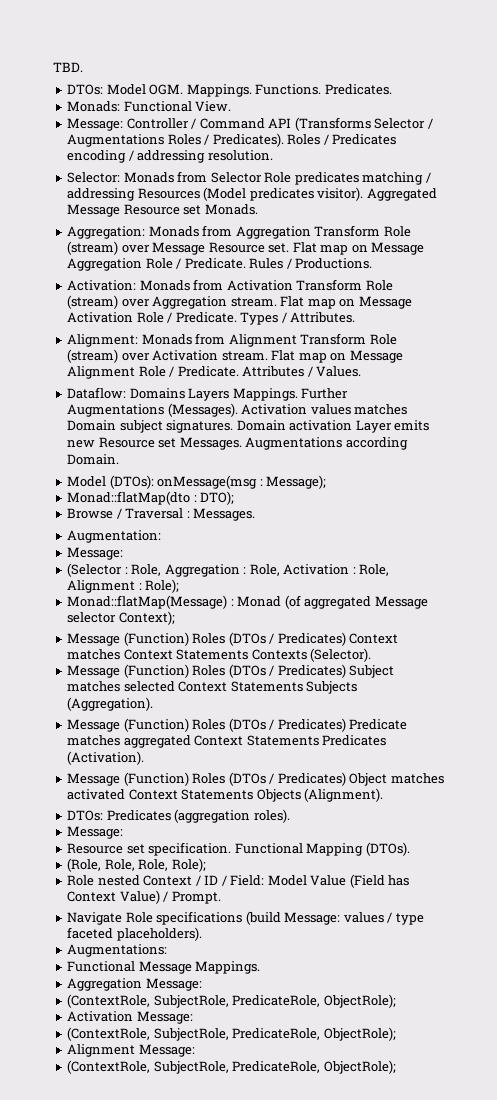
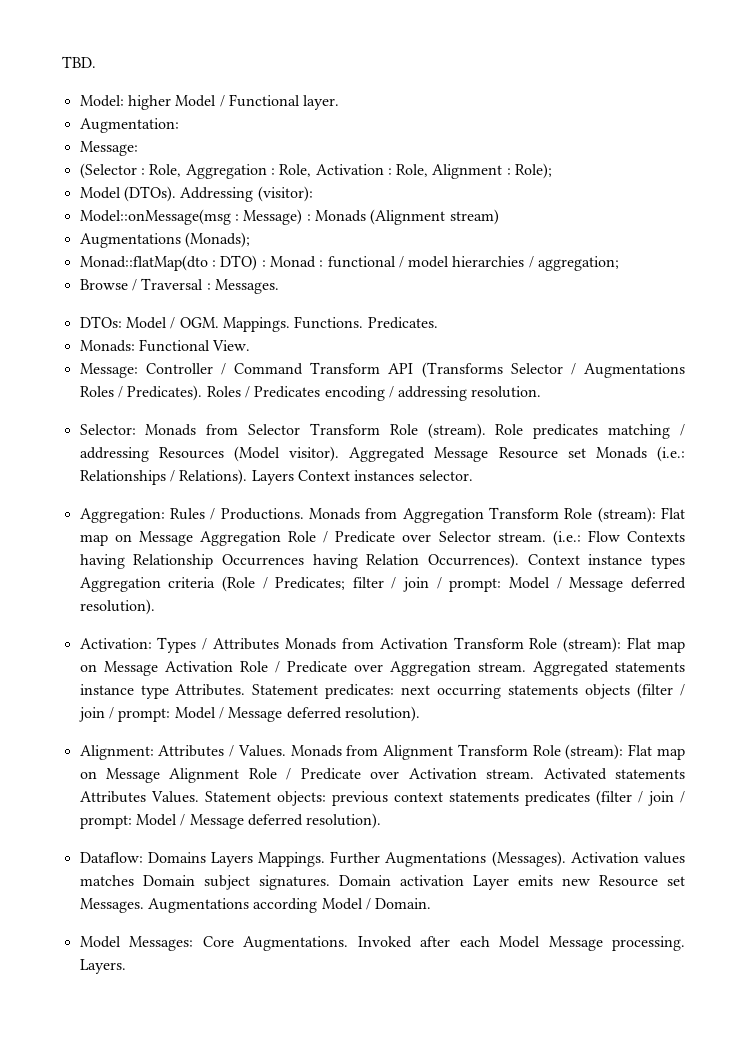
(83, 67) none -> [79,94,340,110] [79,118,179,133] [79,141,138,156] [79,163,553,179] [79,186,313,202] [79,209,499,225] [79,232,250,248] [79,255,620,271] [79,278,279,294] // Model: higher Model / Functional layer. // Augmentation: // Message: // (Selector : Role, Aggregation : Role, Activation : Role, Alignment : Role); // Model (DTOs). Addressing (visitor): // Model::onMessage(msg : Message) : Monads (Alignment stream) // Augmentations (Monads); // Monad::flatMap(dto : DTO) : Monad : functional / model hierarchies / aggregation; // Browse / Traversal : Messages.
(146, 89) none -> [170,317,176,329] /
(265, 123) none -> [310,362,381,374] Transform
(262, 177) none -> [309,423,486,439] Transform Role (stream).
[249,188,314,201] predicates -> (280, 454) none
[204,204,258,215] [67,226,146,239] Monads. // Aggregation: -> [595,446,685,462] [79,469,473,485] [79,508,304,523] Monads (i.e.: Relationships / Relations). Layers Context instances selector. // Aggregation: Rules / Productions.
[67,241,290,255] (stream) over Message Resource set. -> [597,507,656,523] (stream):
[184,258,373,269] [67,280,137,291] Predicate. Rules / Productions. // Activation: -> [335,530,685,546] [79,553,685,569] [79,576,686,592] [79,599,155,615] [79,637,280,653] Predicate over Selector stream. (i.e.: Flow Contexts having Relationship Occurrences having Relation Occurrences). Context instance types Aggregation criteria (Role / Predicates; filter / join / prompt: Model / Message deferred resolution). // Activation: Types / Attributes
[67,295,277,309] (stream) over Aggregation stream. -> [563,637,622,653] (stream):
[175,312,356,325] [67,334,139,347] Predicate. Types / Attributes. // Alignment: -> [286,661,685,676] [79,683,686,699] [78,706,420,722] [79,745,286,760] Predicate over Aggregation stream. Aggregated statements instance type Attributes. Statement predicates: next occurring statements objects (filter / join / prompt: Model / Message deferred resolution). // Alignment: Attributes / Values.
[67,349,268,363] (stream) over Activation stream. -> [565,744,624,760] (stream):
[177,366,362,377] Predicate. Attributes / Values. -> [300,768,685,780] [79,790,685,806] [79,813,382,829] Predicate over Activation stream. Activated statements Attributes Values. Statement objects: previous context statements predicates (filter / join / prompt: Model / Message deferred resolution).
(408, 443) none -> [321,898,371,910] Model /
[109,475,327,489] [67,491,235,505] [67,508,256,521] [67,530,162,543] [67,547,124,560] [67,563,390,577] [67,579,180,593] [67,595,428,609] [67,611,175,625] [67,632,399,646] [67,648,372,662] [67,664,395,678] [67,681,358,694] [67,697,154,711] [67,718,408,732] [67,735,387,748] [67,751,145,765] [67,772,444,786] [67,788,384,802] [67,809,290,823] [67,826,124,839] [67,842,410,856] [67,858,206,872] [67,874,410,888] [67,890,221,904] [67,911,424,925] [67,927,202,941] [67,944,168,957] [67,961,261,974] [67,978,202,991] [67,994,396,1008] [67,1011,193,1024] [67,1027,396,1041] [67,1044,195,1057] [67,1060,396,1074] (DTOs): onMessage(msg : Message); // Monad::flatMap(dto : DTO); // Browse / Traversal : Messages. // Augmentation: // Message: // (Selector : Role, Aggregation : Role, Activation : Role, Alignment : Role); // Monad::flatMap(Message) : Monad (of aggregated Message selector Context); // Message (Function) Roles (DTOs / Predicates) Context matches Context Statements Contexts (Selector). // Message (Function) Roles (DTOs / Predicates) Subject matches selected Context Statements Subjects (Aggregation). // Message (Function) Roles (DTOs / Predicates) Predicate matches aggregated Context Statements Predicates (Activation). // Message (Function) Roles (DTOs / Predicates) Object matches activated Context Statements Objects (Alignment). // DTOs: Predicates (aggregation roles). // Message: // Resource set specification. Functional Mapping (DTOs). // (Role, Role, Role, Role); // Role nested Context / ID / Field: Model Value (Field has Context Value) / Prompt. // Navigate Role specifications (build Message: values / type faceted placeholders). // Augmentations: // Functional Message Mappings. // Aggregation Message: // (ContextRole, SubjectRole, PredicateRole, ObjectRole); // Activation Message: // (ContextRole, SubjectRole, PredicateRole, ObjectRole); // Alignment Message: // (ContextRole, SubjectRole, PredicateRole, ObjectRole); -> [129,936,685,951] [79,959,126,974] Messages: Core Augmentations. Invoked after each Model Message processing. Layers.

